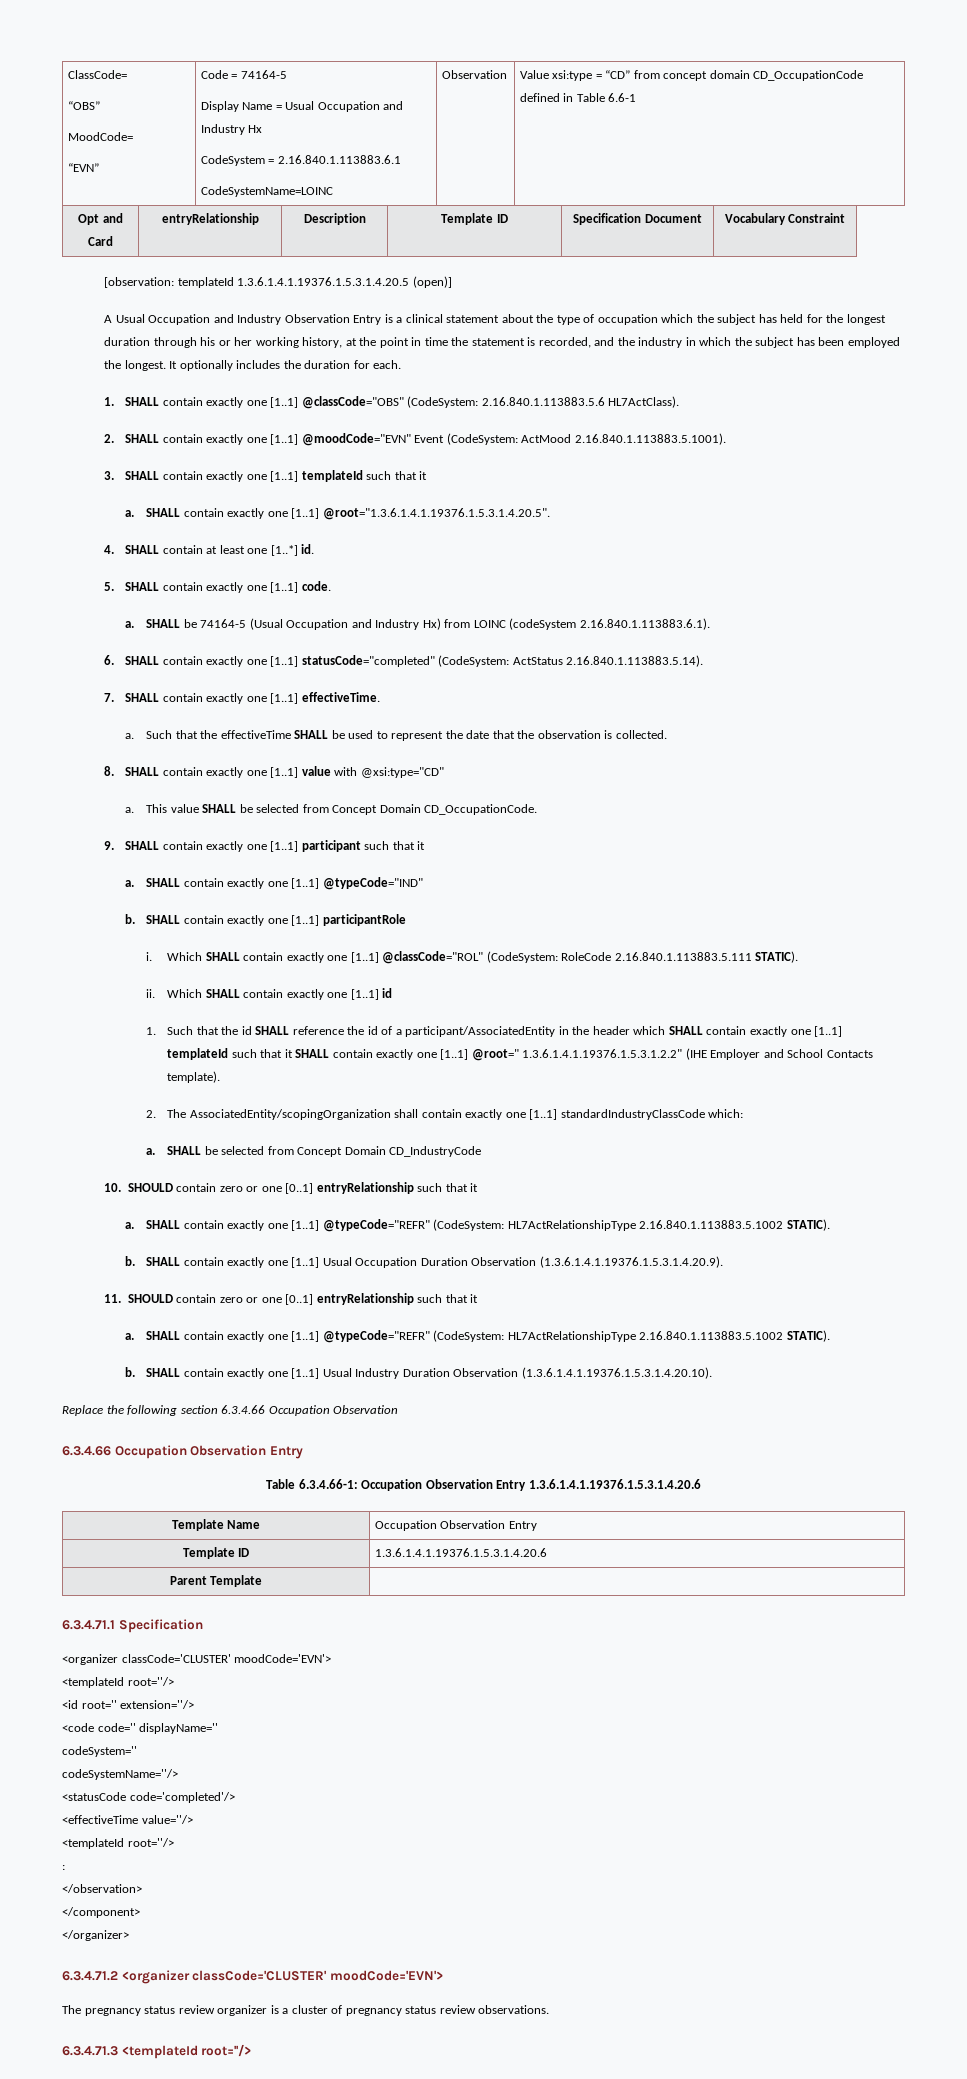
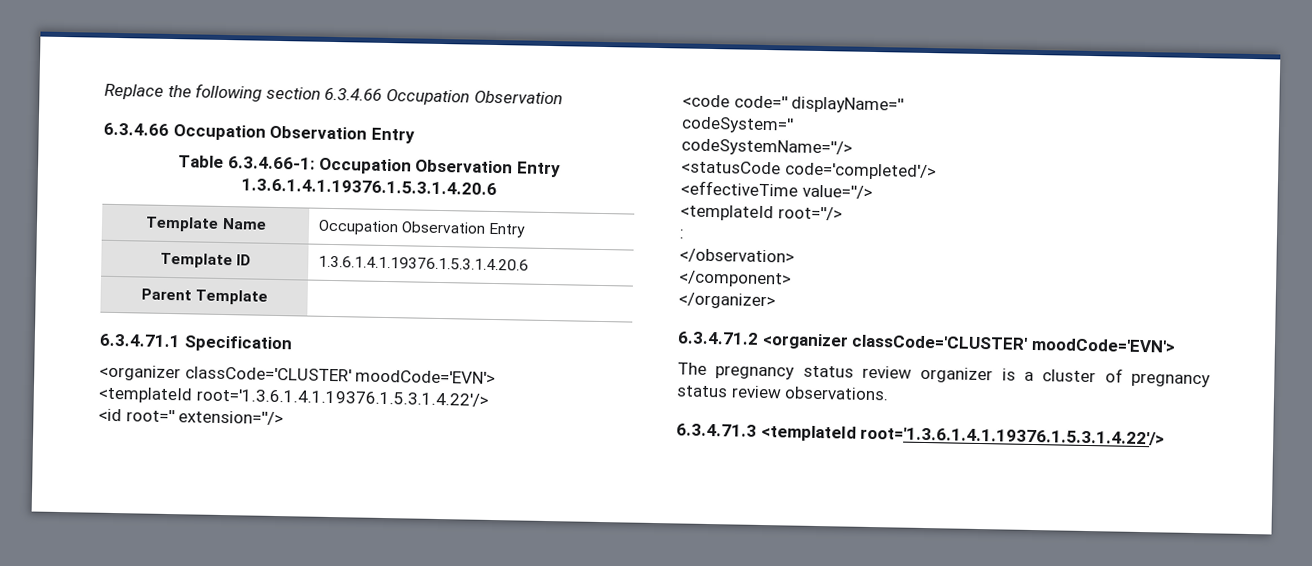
[67,70,127,79] [67,101,100,110] [67,132,133,141] [67,163,99,172] [200,70,287,79] [200,101,404,112] [200,124,263,135] [200,155,401,166] [200,186,333,197] [441,70,507,79] [519,70,864,81] [519,93,637,102] [78,213,123,225] [88,236,113,246] [161,213,259,225] [303,213,366,225] [441,213,508,225] [573,213,702,225] [724,213,846,225] [104,276,452,288] [104,314,886,325] [104,337,900,348] [104,360,402,371] [104,396,680,409] [104,433,726,446] [104,470,428,482] [125,508,550,520] [104,544,315,556] [104,581,331,593] [125,618,710,630] [104,655,704,667] [104,692,380,704] [125,730,667,741] [104,766,444,778] [125,804,538,815] [104,840,426,852] [125,877,423,890] [125,914,406,926] [146,951,799,964] [146,988,393,1000] [146,1026,843,1037] [167,1048,873,1061] [167,1071,221,1083] [146,1109,744,1120] [146,1146,482,1157] [104,1182,479,1194] [125,1219,830,1232] [125,1256,723,1268] [104,1293,479,1305] [125,1330,830,1343] [125,1367,712,1379] ClassCode= // “OBS” // MoodCode= // “EVN” | Code = 74164-5 // Display Name = Usual Occupation and Industry Hx // CodeSystem = 2.16.840.1.113883.6.1 // CodeSystemName=LOINC | Observation | Value xsi:type = “CD” from concept domain CD_OccupationCode defined in Table 6.6-1 // Opt and Card | entryRelationship | Description | Template ID | Specification Document | Vocabulary Constraint // [observation: templateId 1.3.6.1.4.1.19376.1.5.3.1.4.20.5 (open)] // A Usual Occupation and Industry Observation Entry is a clinical statement about the type of occupation which the subject has held for the longest duration through his or her working history, at the point in time the statement is recorded, and the industry in which the subject has been employed the longest. It optionally includes the duration for each. // 1. SHALL contain exactly one [1..1] @classCode="OBS" (CodeSystem: 2.16.840.1.113883.5.6 HL7ActClass). // 2. SHALL contain exactly one [1..1] @moodCode="EVN" Event (CodeSystem: ActMood 2.16.840.1.113883.5.1001). // 3. SHALL contain exactly one [1..1] templateId such that it // a. SHALL contain exactly one [1..1] @root="1.3.6.1.4.1.19376.1.5.3.1.4.20.5". // 4. SHALL contain at least one [1..*] id. // 5. SHALL contain exactly one [1..1] code. // a. SHALL be 74164-5 (Usual Occupation and Industry Hx) from LOINC (codeSystem 2.16.840.1.113883.6.1). // 6. SHALL contain exactly one [1..1] statusCode="completed" (CodeSystem: ActStatus 2.16.840.1.113883.5.14). // 7. SHALL contain exactly one [1..1] effectiveTime. // a. Such that the effectiveTime SHALL be used to represent the date that the observation is collected. // 8. SHALL contain exactly one [1..1] value with @xsi:type="CD" // a. This value SHALL be selected from Concept Domain CD_OccupationCode. // 9. SHALL contain exactly one [1..1] participant such that it // a. SHALL contain exactly one [1..1] @typeCode="IND" // b. SHALL contain exactly one [1..1] participantRole // i. Which SHALL contain exactly one [1..1] @classCode="ROL" (CodeSystem: RoleCode 2.16.840.1.113883.5.111 STATIC). // ii. Which SHALL contain exactly one [1..1] id // 1. Such that the id SHALL reference the id of a participant/AssociatedEntity in the header which SHALL contain exactly one [1..1] templateId such that it SHALL contain exactly one [1..1] @root=" 1.3.6.1.4.1.19376.1.5.3.1.2.2" (IHE Employer and School Contacts template). // 2. The AssociatedEntity/scopingOrganization shall contain exactly one [1..1] standardIndustryClassCode which: // a. SHALL be selected from Concept Domain CD_IndustryCode // 10. SHOULD contain zero or one [0..1] entryRelationship such that it // a. SHALL contain exactly one [1..1] @typeCode="REFR" (CodeSystem: HL7ActRelationshipType 2.16.840.1.113883.5.1002 STATIC). // b. SHALL contain exactly one [1..1] Usual Occupation Duration Observation (1.3.6.1.4.1.19376.1.5.3.1.4.20.9). // 11. SHOULD contain zero or one [0..1] entryRelationship such that it // a. SHALL contain exactly one [1..1] @typeCode="REFR" (CodeSystem: HL7ActRelationshipType 2.16.840.1.113883.5.1002 STATIC). // b. SHALL contain exactly one [1..1] Usual Industry Duration Observation (1.3.6.1.4.1.19376.1.5.3.1.4.20.10). // -> (104, 91) none
[127,1677,174,1686] root=''/> -> [195,388,489,407] root='1.3.6.1.4.1.19376.1.5.3.1.4.22'/>
[201,2044,252,2057] root=''/> -> [860,426,1166,446] root='1.3.6.1.4.1.19376.1.5.3.1.4.22'/>

